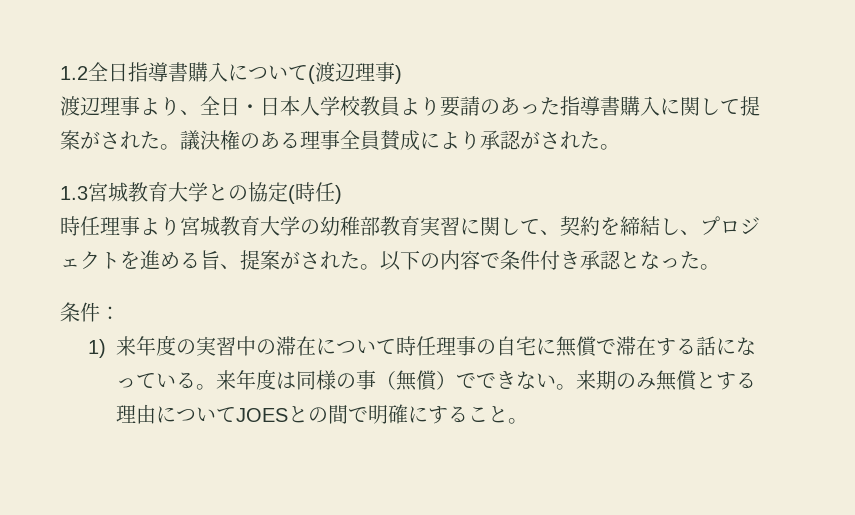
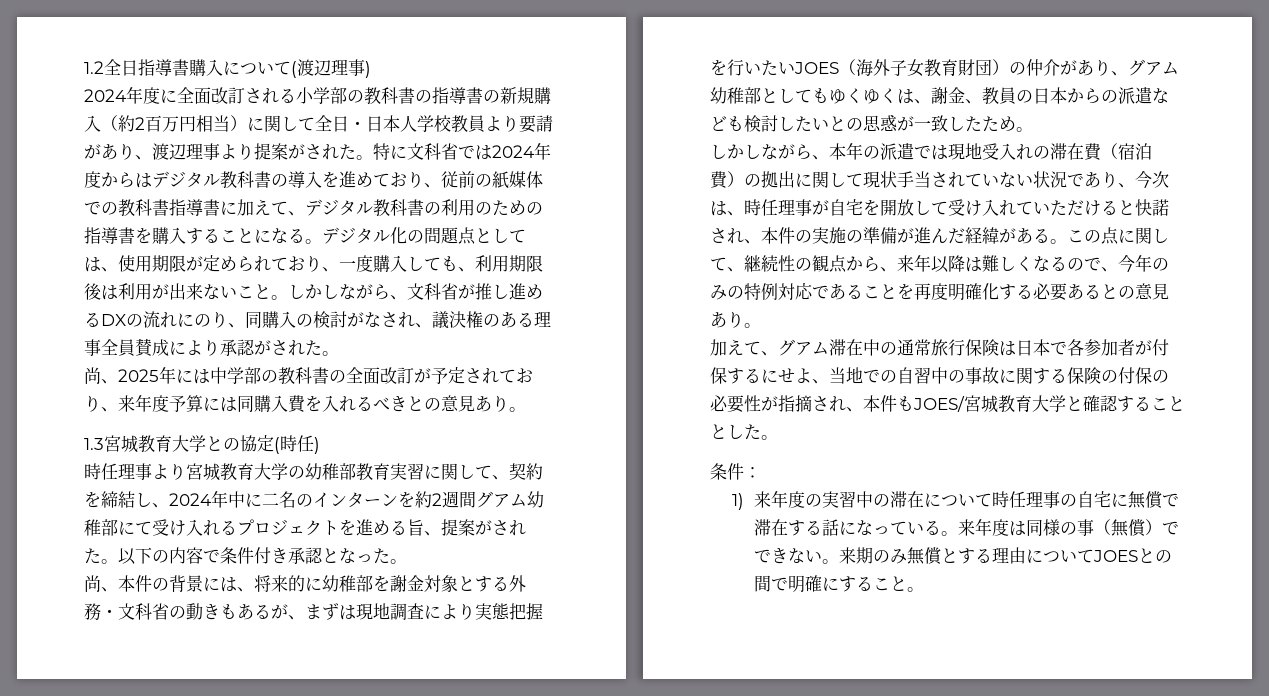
[60,96,200,116] 渡辺理事より、 -> [84,86,551,105] [84,115,315,132] 2024年度に全面改訂される小学部の教科書の指導書の新規購入（約2百万円相当）に関して
[480,96,760,116] [60,130,180,150] のあった指導書購入に関して提案がされた。 -> [84,142,551,161] [84,171,543,189] [84,199,543,217] [84,227,526,245] [84,255,543,273] [84,283,543,300] [84,311,432,329] があり、渡辺理事より提案がされた。特に文科省では2024年度からはデジタル教科書の導入を進めており、従前の紙媒体での教科書指導書に加えて、デジタル教科書の利用のための指導書を購入することになる。デジタル化の問題点としては、使用期限が定められており、一度購入しても、利用期限後は利用が出来ないこと。しかしながら、文科省が推し進めるDXの流れにのり、同購入の検討がなされ、
(620, 147) none -> [84,366,533,385] [84,394,526,413] // 尚、2025年には中学部の教科書の全面改訂が予定されており、来年度予算には同購入費を入れるべきとの意見あり。
(700, 232) none -> [169,490,544,508] [84,519,237,536] 2024年中に二名のインターンを約2週間グアム幼稚部にて受け入れる
(720, 267) none -> [84,575,526,593] [84,603,543,620] [710,59,1179,77] [710,87,1169,105] [710,115,1033,132] [710,142,1152,161] [710,170,1169,189] [710,199,1169,216] [710,227,1169,245] [710,254,1169,273] [710,283,1169,301] [710,311,761,328] [710,339,1169,356] [710,367,1169,384] [710,395,1185,413] [710,424,778,440] // 尚、本件の背景には、将来的に幼稚部を謝金対象とする外務・文科省の動きもあるが、まずは現地調査により実態把握を行いたいJOES（海外子女教育財団）の仲介があり、グアム幼稚部としてもゆくゆくは、謝金、教員の日本からの派遣なども検討したいとの思惑が一致したため。 // しかしながら、本年の派遣では現地受入れの滞在費（宿泊費）の拠出に関して現状手当されていない状況であり、今次は、時任理事が自宅を開放して受け入れていただけると快諾され、本件の実施の準備が進んだ経緯がある。この点に関して、継続性の観点から、来年以降は難しくなるので、今年のみの特例対応であることを再度明確化する必要あるとの意見あり。 // 加えて、グアム滞在中の通常旅行保険は日本で各参加者が付保するにせよ、当地での自習中の事故に関する保険の付保の必要性が指摘され、本件もJOES/宮城教育大学と確認することとした。

